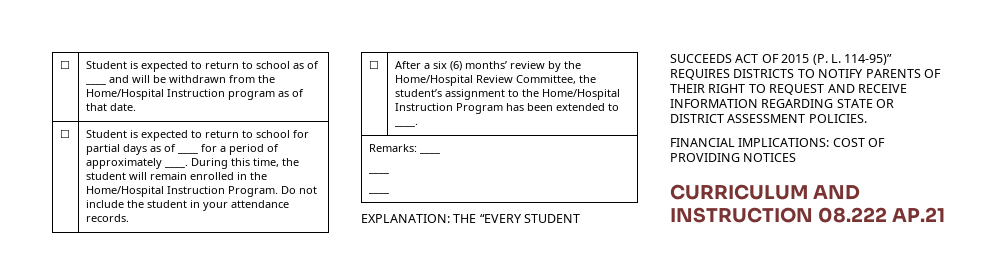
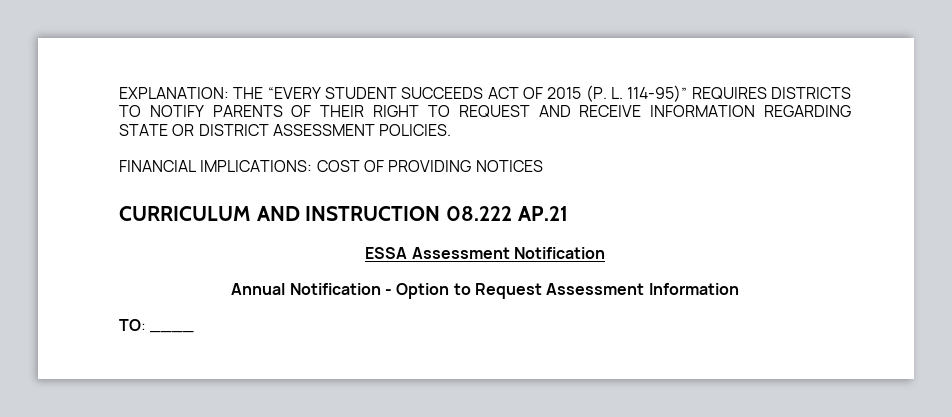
[59,60,70,69] [85,61,319,72] [84,83,106,85] [108,75,275,83] [85,89,304,100] [85,103,136,111] [59,129,70,138] [85,130,309,141] [85,144,176,155] [176,152,198,154] [200,144,279,155] [85,158,299,169] [85,172,267,180] [85,186,317,197] [85,200,289,211] [85,214,129,222] [368,60,379,69] [394,61,581,72] [394,75,596,86] [394,89,620,100] [394,103,619,114] [393,123,418,127] [368,144,417,152] [418,152,440,154] [367,172,389,174] [367,192,389,194] ☐ | Student is expected to return to school as of ____ and will be withdrawn from the Home/Hospital Instruction program as of that date. // ☐ | Student is expected to return to school for partial days as of ____ for a period of approximately ____. During this time, the student will remain enrolled in the Home/Hospital Instruction Program. Do not include the student in your attendance records. // ☐ | After a six (6) months’ review by the Home/Hospital Review Committee, the student’s assignment to the Home/Hospital Instruction Program has been extended to ____. // Remarks: ____ // ____ // ____ // -> (119, 93) none
(946, 214) none -> [365,247,605,259] [231,283,739,299] [119,319,146,331] [150,331,195,333] // ESSA Assessment Notification // Annual Notification - Option to Request Assessment Information // TO: ____

